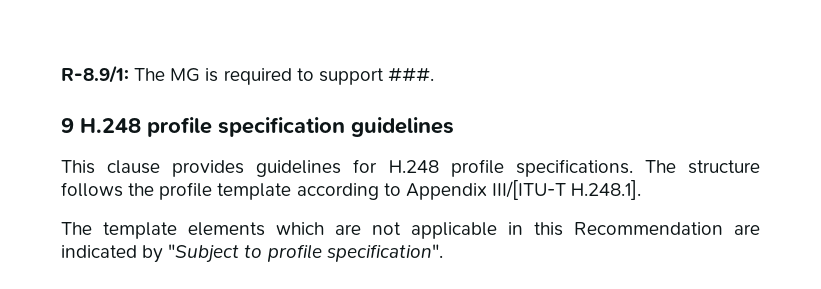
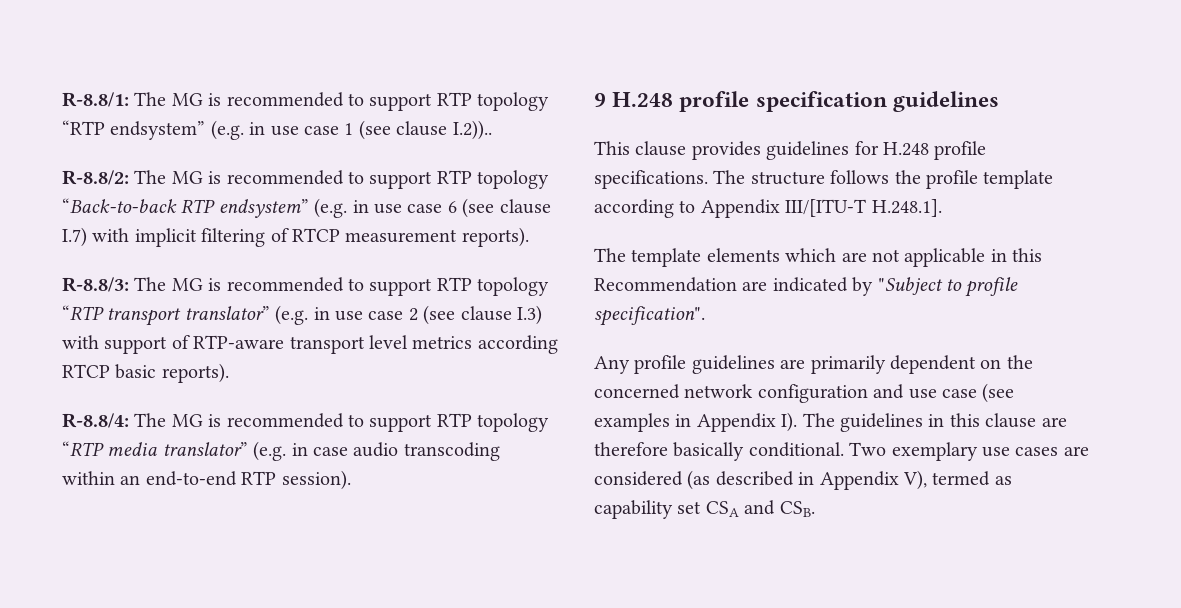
[61,65,434,85] R-8.9/1: The MG is required to support ###. -> [62,92,550,111] [62,120,492,140] [62,170,550,189] [62,198,551,218] [62,227,529,247] [62,277,550,296] [62,305,542,326] [62,335,558,354] [62,363,229,383] [62,413,550,432] [62,441,500,461] [62,470,351,490] R-8.8/1: The MG is recommended to support RTP topology “RTP endsystem” (e.g. in use case 1 (see clause I.2)).. // R-8.8/2: The MG is recommended to support RTP topology “Back-to-back RTP endsystem” (e.g. in use case 6 (see clause I.7) with implicit filtering of RTCP measurement reports). // R-8.8/3: The MG is recommended to support RTP topology “RTP transport translator” (e.g. in use case 2 (see clause I.3) with support of RTP-aware transport level metrics according RTCP basic reports). // R-8.8/4: The MG is recommended to support RTP topology “RTP media translator” (e.g. in case audio transcoding within an end-to-end RTP session).
(443, 253) none -> [594,355,1033,374] [594,383,1015,403] [594,412,1067,432] [594,442,1089,461] [594,470,1012,490] [594,500,815,519] // Any profile guidelines are primarily dependent on the concerned network configuration and use case (see examples in Appendix I). The guidelines in this clause are therefore basically conditional. Two exemplary use cases are considered (as described in Appendix V), termed as capability set CSA and CSB.

